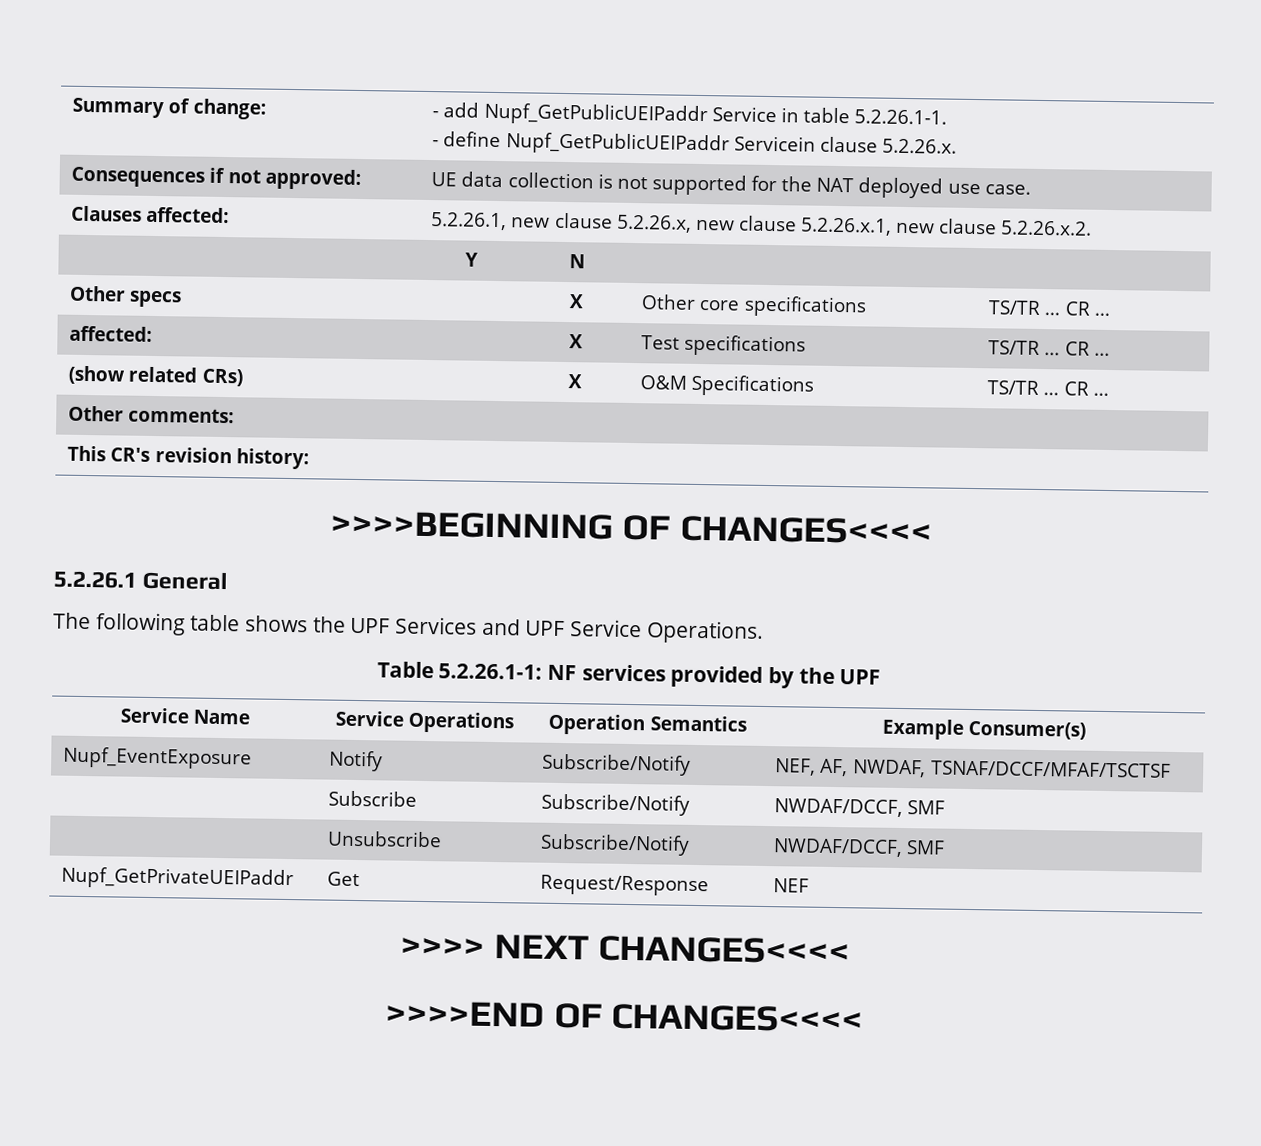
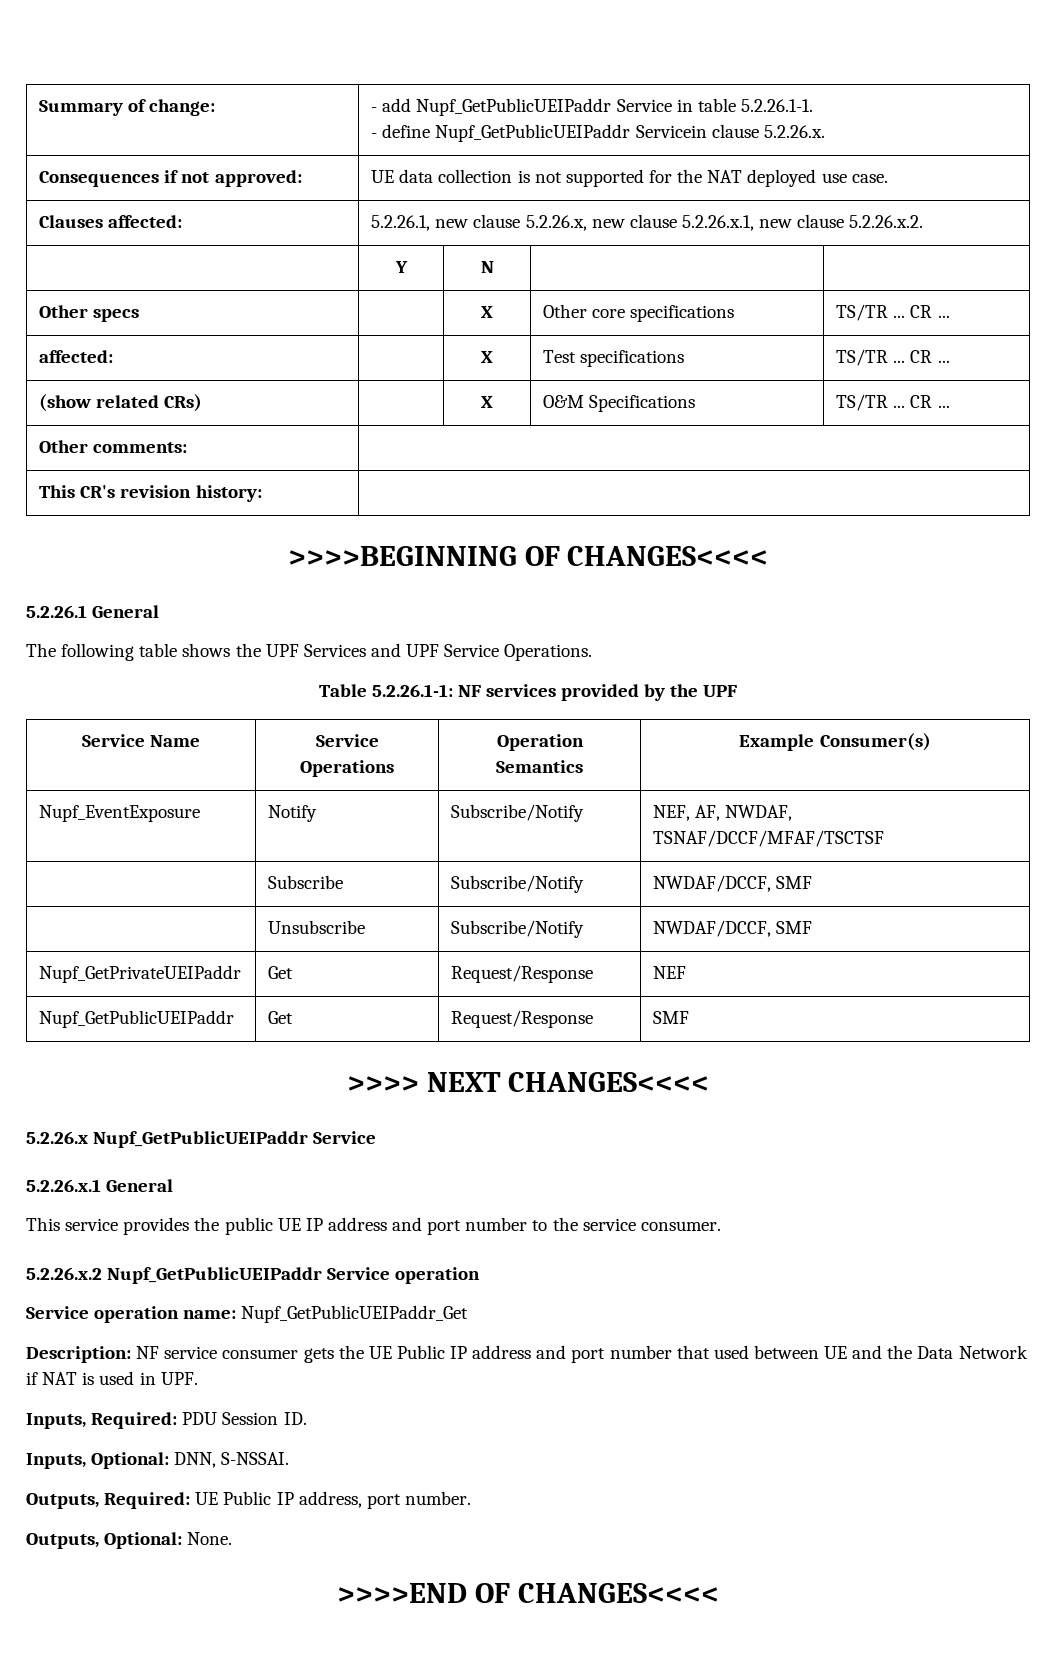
(810, 885) none -> [39,1010,235,1028] [268,1011,294,1024] [451,1010,594,1028] [653,1011,690,1024] // Nupf_GetPublicUEIPaddr | Get | Request/Response | SMF
(850, 950) none -> [26,1131,377,1148] [26,1179,174,1192] [26,1217,721,1235] [26,1267,481,1284] [26,1305,469,1323] [26,1345,1028,1363] [26,1371,198,1385] [26,1412,307,1429] [26,1452,290,1469] [26,1491,471,1509] [26,1532,233,1549] // 5.2.26.x Nupf_GetPublicUEIPaddr Service // 5.2.26.x.1 General // This service provides the public UE IP address and port number to the service consumer. // 5.2.26.x.2 Nupf_GetPublicUEIPaddr Service operation // Service operation name: Nupf_GetPublicUEIPaddr_Get // Description: NF service consumer gets the UE Public IP address and port number that used between UE and the Data Network if NAT is used in UPF. // Inputs, Required: PDU Session ID. // Inputs, Optional: DNN, S-NSSAI. // Outputs, Required: UE Public IP address, port number. // Outputs, Optional: None.

